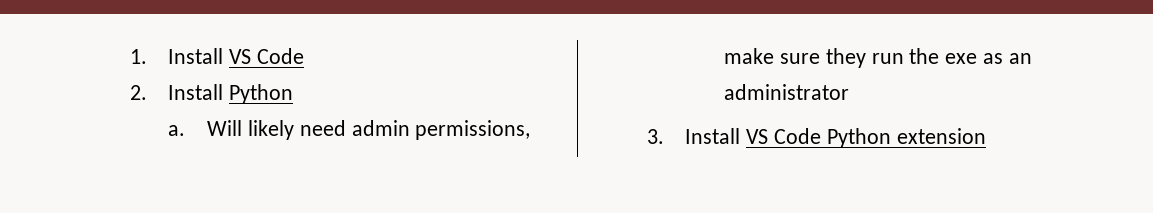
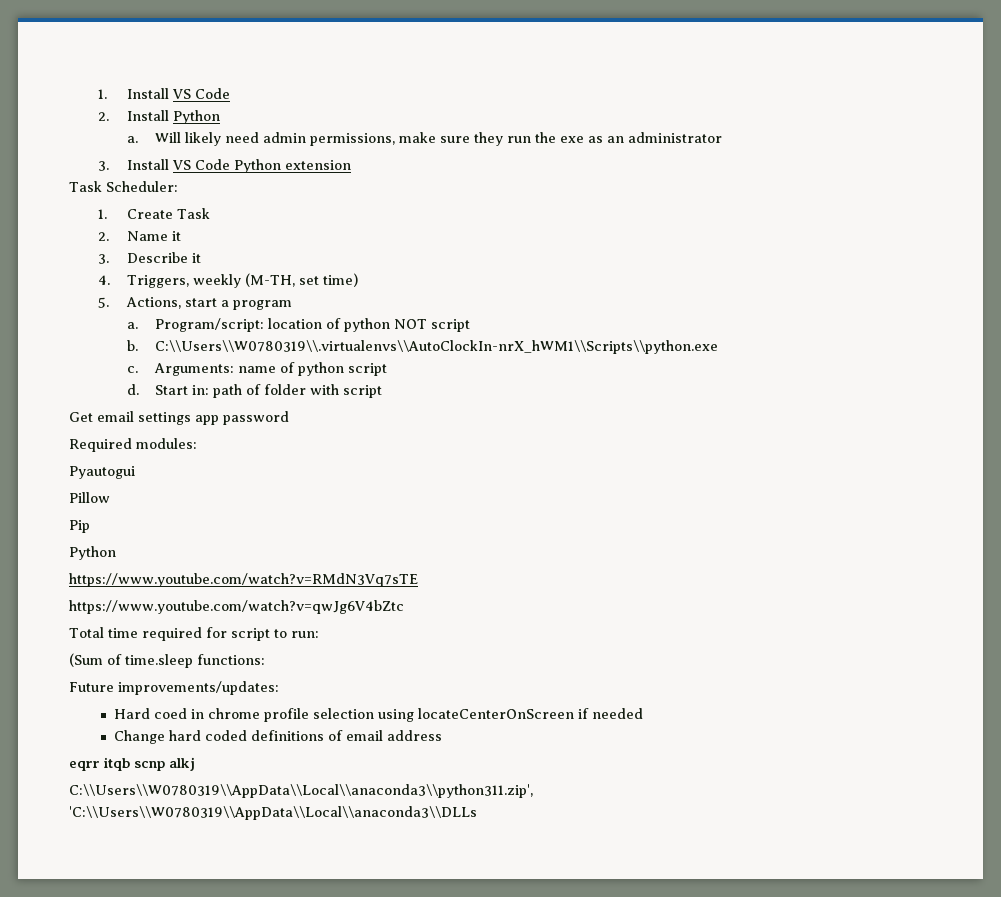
(986, 136) none -> [69,181,178,192] [97,208,210,219] [97,231,181,241] [97,252,201,264] [97,273,358,288] [97,297,292,310] [126,318,471,332] [126,340,719,354] [126,362,388,376] [126,384,383,398] [69,411,289,425] [69,438,197,452] [69,466,135,479] [69,492,110,503] [69,520,90,533] [69,546,116,560] [69,573,418,587] [69,600,404,614] [69,627,319,641] [69,653,265,668] [69,681,279,695] [113,708,643,722] [113,730,442,744] [69,757,195,771] [69,784,533,798] [69,806,477,820] // Task Scheduler: // 1. Create Task // 2. Name it // 3. Describe it // 4. Triggers, weekly (M-TH, set time) // 5. Actions, start a program // a. Program/script: location of python NOT script // b. C:\\Users\\W0780319\\.virtualenvs\\AutoClockIn-nrX_hWM1\\Scripts\\python.exe // c. Arguments: name of python script // d. Start in: path of folder with script // Get email settings app password // Required modules: // Pyautogui // Pillow // Pip // Python // https://www.youtube.com/watch?v=RMdN3Vq7sTE // https://www.youtube.com/watch?v=qwJg6V4bZtc // Total time required for script to run: // (Sum of time.sleep functions: // Future improvements/updates: // Hard coed in chrome profile selection using locateCenterOnScreen if needed // Change hard coded definitions of email address // eqrr itqb scnp alkj // C:\\Users\\W0780319\\AppData\\Local\\anaconda3\\python311.zip', 'C:\\Users\\W0780319\\AppData\\Local\\anaconda3\\DLLs

